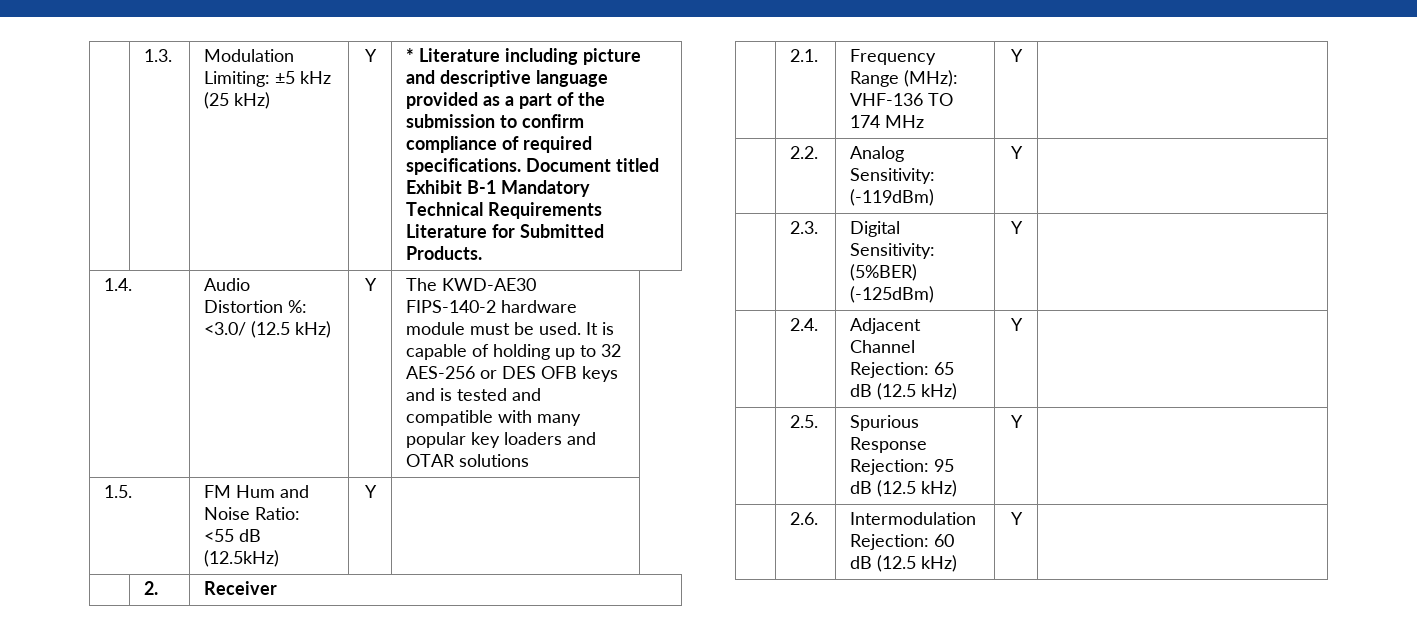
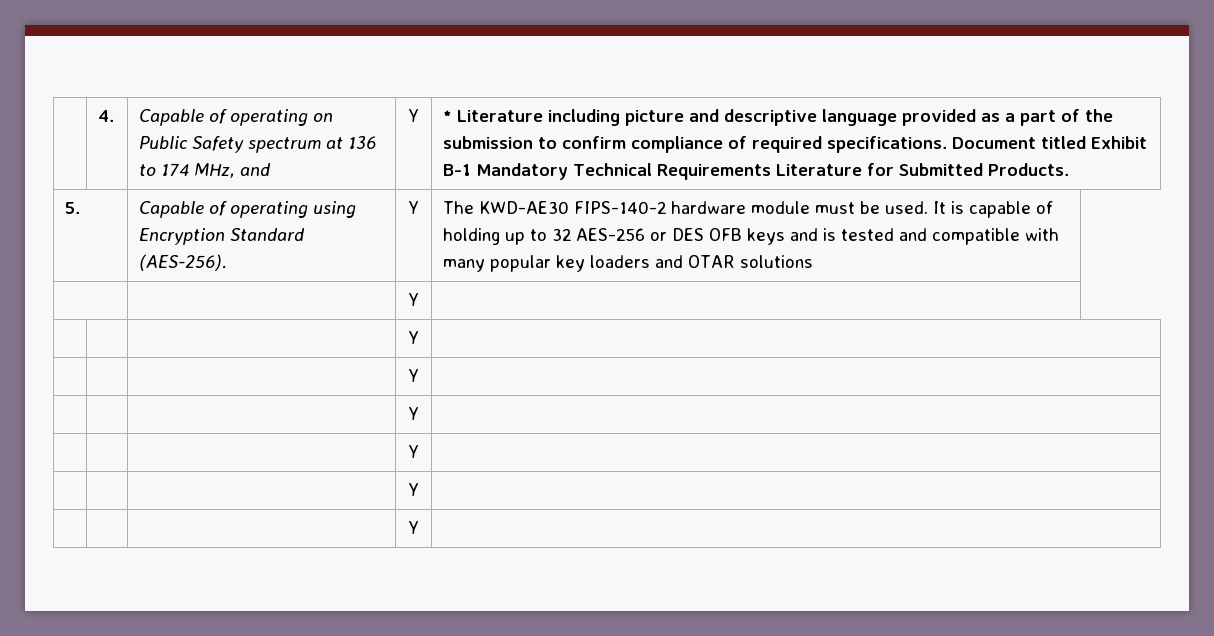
[144,49,173,62] [204,49,295,62] [204,71,332,87] [204,92,271,109] | 1.3. | Modulation Limiting: ±5 kHz (25 kHz) -> [97,110,114,122] [138,109,333,126] [138,136,376,153] [138,163,271,178] | 4. | Capable of operating on Public Safety spectrum at 136 to 174 MHz, and
[104,278,133,291] [204,278,251,291] [204,300,308,313] [204,321,332,338] 1.4. | Audio Distortion %: <3.0/ (12.5 kHz) -> [64,202,80,214] [138,201,356,218] [138,228,305,245] [138,254,227,271] 5. | Capable of operating using Encryption Standard (AES-256).
[104,485,133,498] [204,485,310,498] [204,507,301,520] [204,529,262,542] [204,550,280,567] [364,485,377,498] [144,581,159,595] [204,581,278,595] [790,49,819,62] [850,49,937,65] [850,70,959,87] [850,93,954,106] [850,115,925,128] [1010,49,1023,62] [790,146,819,159] [850,146,905,162] [850,168,936,184] [850,189,935,206] [1010,146,1023,159] [790,221,819,234] [850,221,901,237] [850,243,936,259] [850,264,918,281] [850,286,935,303] [1010,221,1023,234] [790,318,819,331] [850,318,922,334] [850,340,916,353] [850,362,955,378] [850,383,958,400] [1010,318,1023,331] [790,415,819,428] [850,415,920,431] [850,437,928,453] [850,459,955,475] [850,480,958,497] [1010,415,1023,428] [790,512,819,525] [850,512,977,525] [850,534,955,550] [850,555,958,572] 1.5. | FM Hum and Noise Ratio: <55 dB (12.5kHz) | Y | // | 2. | Receiver // | 2.1. | Frequency Range (MHz): VHF-136 TO 174 MHz | Y | // | 2.2. | Analog Sensitivity: (-119dBm) | Y | // | 2.3. | Digital Sensitivity: (5%BER) (-125dBm) | Y | // | 2.4. | Adjacent Channel Rejection: 65 dB (12.5 kHz) | Y | // | 2.5. | Spurious Response Rejection: 95 dB (12.5 kHz) | Y | // | 2.6. | Intermodulation Rejection: 60 dB (12.5 kHz) -> [408,293,419,306] [408,331,419,344] [408,369,419,382] [408,407,419,420] [408,445,419,458] [408,483,419,496] | | Y | // | | | Y | // | | | Y | // | | | Y | // | | | Y | // | | | Y | // | |

